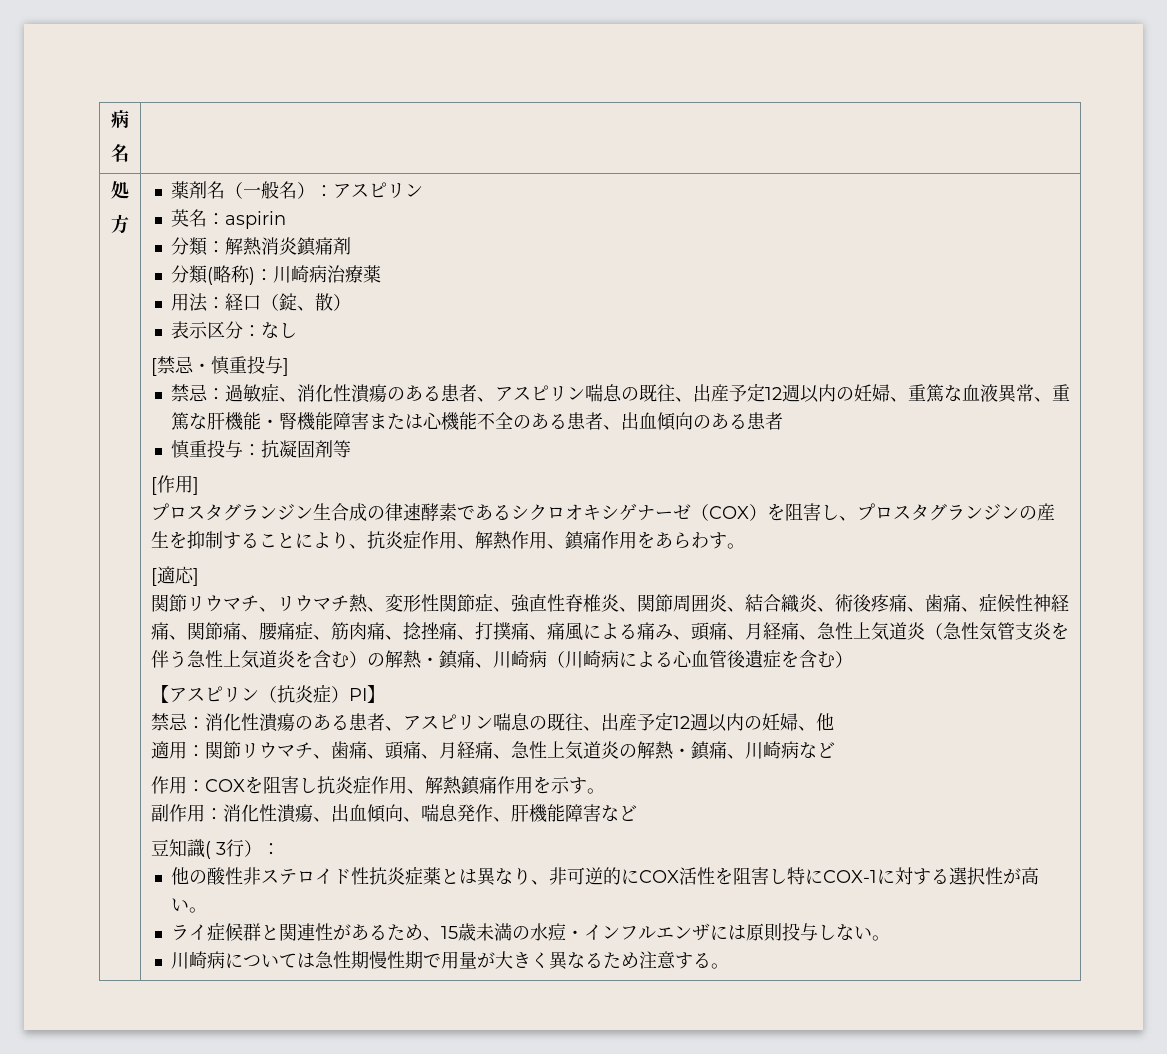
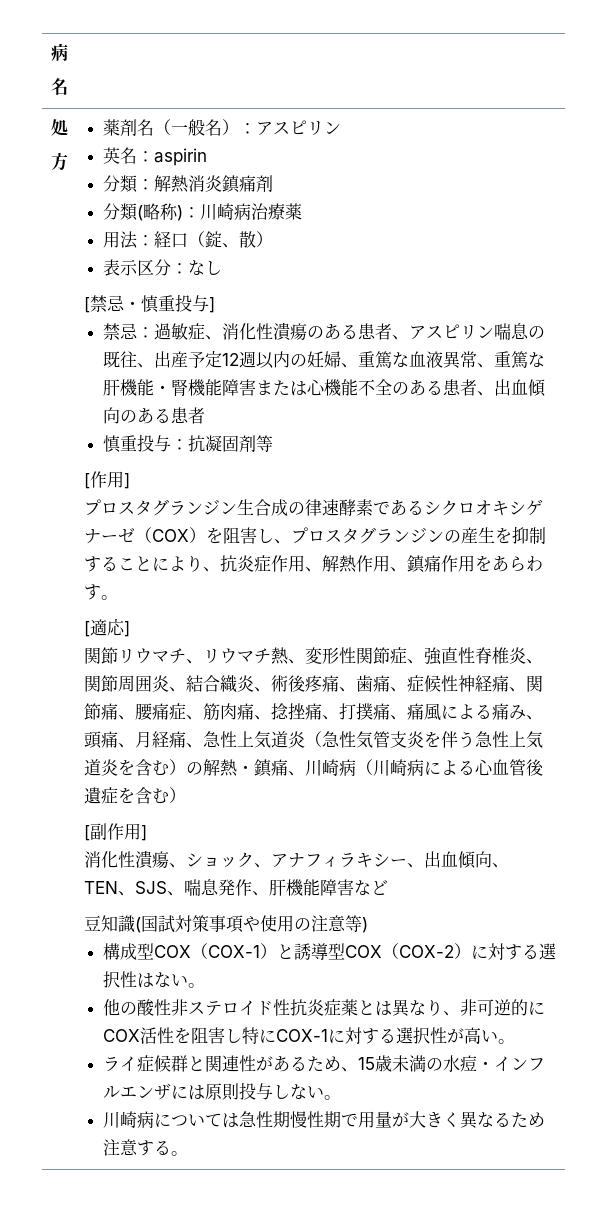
[151,685,386,703] [151,712,835,732] [151,741,836,760] [151,776,606,795] [151,804,404,823] 【アスピリン（抗炎症）PI】 // 禁忌：消化性潰瘍のある患者、アスピリン喘息の既往、出産予定12週以内の妊婦、他 // 適用：関節リウマチ、歯痛、頭痛、月経痛、急性上気道炎の解熱・鎮痛、川崎病など // 作用：COXを阻害し抗炎症作用、解熱鎮痛作用を示す。 // 副作用：消化性潰瘍、出血傾向 -> [84,823,148,841] [84,850,510,869] [84,881,168,896] [副作用] // 消化性潰瘍、ショック、アナフィラキシー、出血傾向、TEN、SJS
[216,839,281,857] 3行）： -> [141,915,369,933] [102,943,557,961] [102,971,205,988] 国試対策事項や使用の注意等) // 構成型COX（COX-1）と誘導型COX（COX-2）に対する選択性はない。

